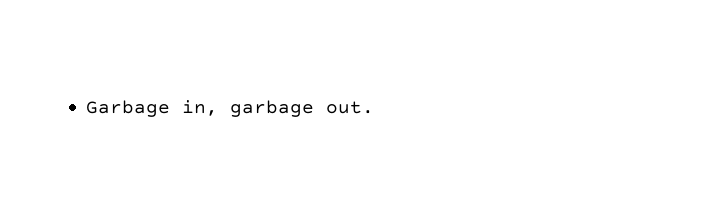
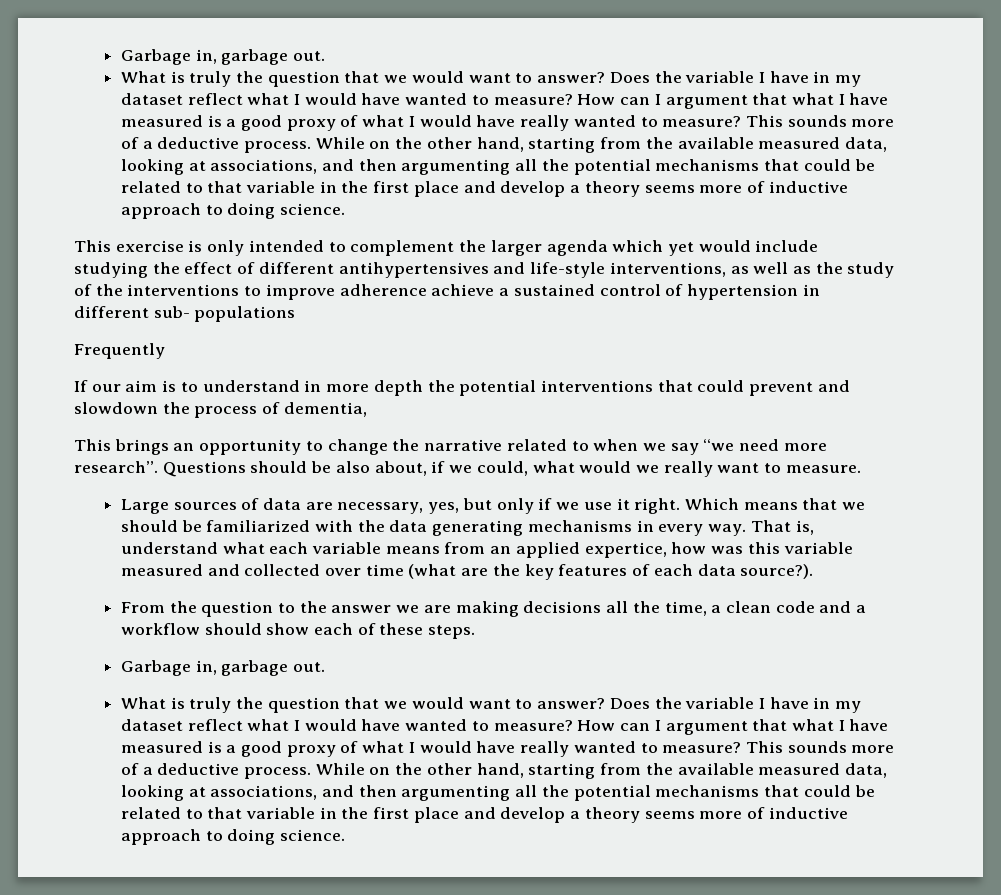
[86,100,375,117] Garbage in, garbage out. -> [120,49,325,65] [120,71,862,87] [120,93,889,109] [120,115,895,131] [120,137,887,153] [120,159,875,175] [120,181,848,197] [120,203,345,219] [74,240,819,256] [74,262,895,278] [74,284,820,300] [74,306,296,322] [74,343,165,359] [74,380,850,396] [74,402,367,418] [74,439,827,455] [74,461,861,477] [120,498,866,514] [120,520,814,536] [120,542,853,558] [120,564,814,580] [120,601,867,617] [120,623,476,639] [120,660,325,676] [120,697,862,713] [120,719,889,735] [120,741,895,757] [120,763,887,779] [120,785,875,801] [120,807,848,823] [120,829,345,845] Garbage in, garbage out. // What is truly the question that we would want to answer? Does the variable I have in my dataset reflect what I would have wanted to measure? How can I argument that what I have measured is a good proxy of what I would have really wanted to measure? This sounds more of a deductive process. While on the other hand, starting from the available measured data, looking at associations, and then argumenting all the potential mechanisms that could be related to that variable in the first place and develop a theory seems more of inductive approach to doing science. // This exercise is only intended to complement the larger agenda which yet would include studying the effect of different antihypertensives and life-style interventions, as well as the study of the interventions to improve adherence achieve a sustained control of hypertension in different sub- populations // Frequently // If our aim is to understand in more depth the potential interventions that could prevent and slowdown the process of dementia, // This brings an opportunity to change the narrative related to when we say “we need more research”. Questions should be also about, if we could, what would we really want to measure. // Large sources of data are necessary, yes, but only if we use it right. Which means that we should be familiarized with the data generating mechanisms in every way. That is, understand what each variable means from an applied expertice, how was this variable measured and collected over time (what are the key features of each data source?). // From the question to the answer we are making decisions all the time, a clean code and a workflow should show each of these steps. // Garbage in, garbage out. // What is truly the question that we would want to answer? Does the variable I have in my dataset reflect what I would have wanted to measure? How can I argument that what I have measured is a good proxy of what I would have really wanted to measure? This sounds more of a deductive process. While on the other hand, starting from the available measured data, looking at associations, and then argumenting all the potential mechanisms that could be related to that variable in the first place and develop a theory seems more of inductive approach to doing science.

